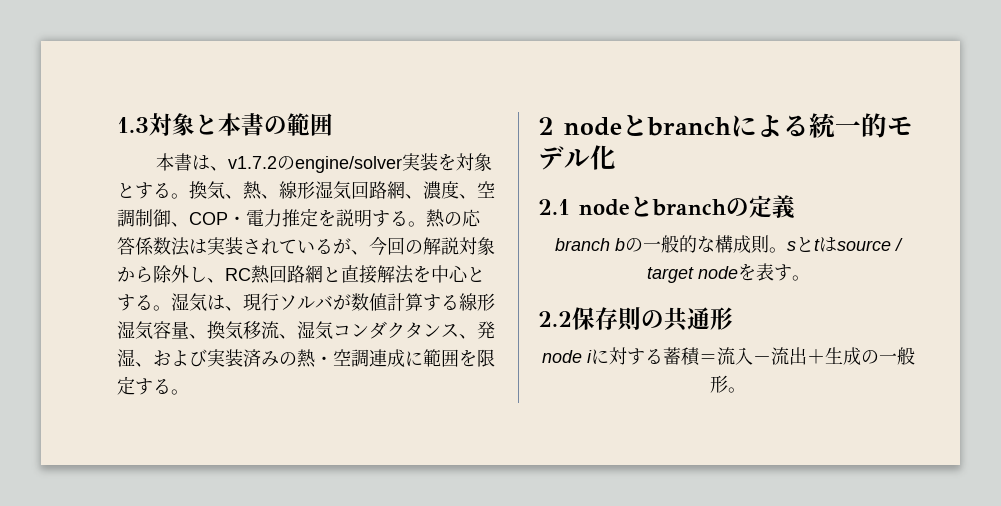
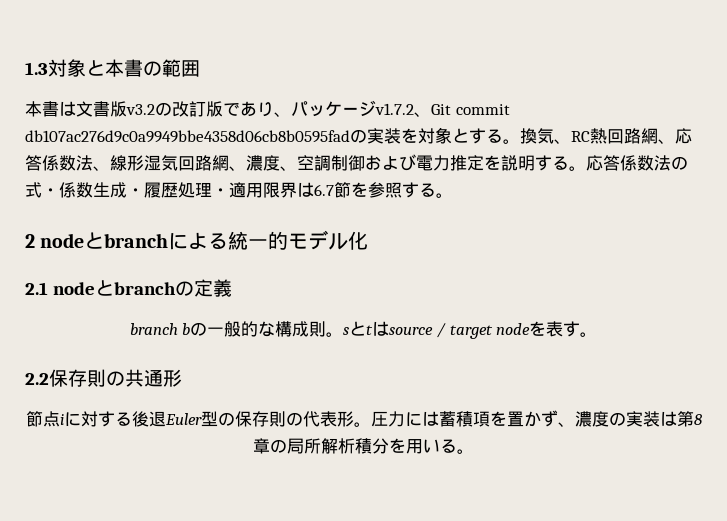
[209,156,402,173] 、v1.7.2のengine/solver -> [76,100,510,117] [25,129,367,143] 文書版v3.2の改訂版であり、パッケージv1.7.2、Git commit db107ac276d9c0a9949bbe4358d06cb8b0595fadの
[243,181,262,200] 熱 -> [571,128,692,144] [25,155,93,171] RC熱回路網、応答係数法
[171,212,246,227] 、COP・ -> [365,154,416,171] および
[426,209,481,228] [117,237,495,256] [117,265,485,284] [117,293,495,311] [117,321,495,339] [117,349,495,368] [117,376,135,395] 熱の応答係数法は実装されているが、今回の解説対象から除外し、RC熱回路網と直接解法を中心とする。湿気は、現行ソルバが数値計算する線形湿気容量、換気移流、湿気コンダクタンス、発湿、および実装済みの熱・空調連成に範囲を限定 -> [586,155,688,171] [25,182,402,198] 応答係数法の式・係数生成・履歴処理・適用限界は6.7節を参照
[541,350,582,363] node -> [25,411,60,427] 節点
[662,347,915,366] [710,375,728,393] 蓄積＝流入－流出＋生成の一般形 -> [131,410,702,427] [253,438,457,454] 後退Euler型の保存則の代表形。圧力には蓄積項を置かず、濃度の実装は第8章の局所解析積分を用いる

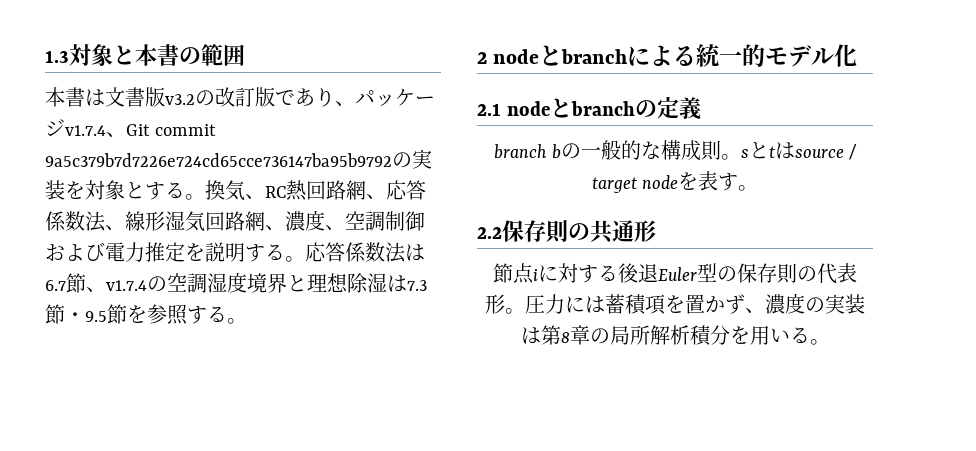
[375,103,414,115] v1.7.2 -> [65,125,106,136] v1.7.4
[25,130,350,143] db107ac276d9c0a9949bbe4358d06cb8b0595fad -> [45,153,392,167] 9a5c379b7d7226e724cd65cce736147ba95b9792
[671,156,688,170] [25,182,334,198] の式・係数生成・履歴処理・適用限界は6.7 -> [405,244,425,261] [45,272,427,293] [45,304,107,324] は6.7節、v1.7.4の空調湿度境界と理想除湿は7.3節・9.5

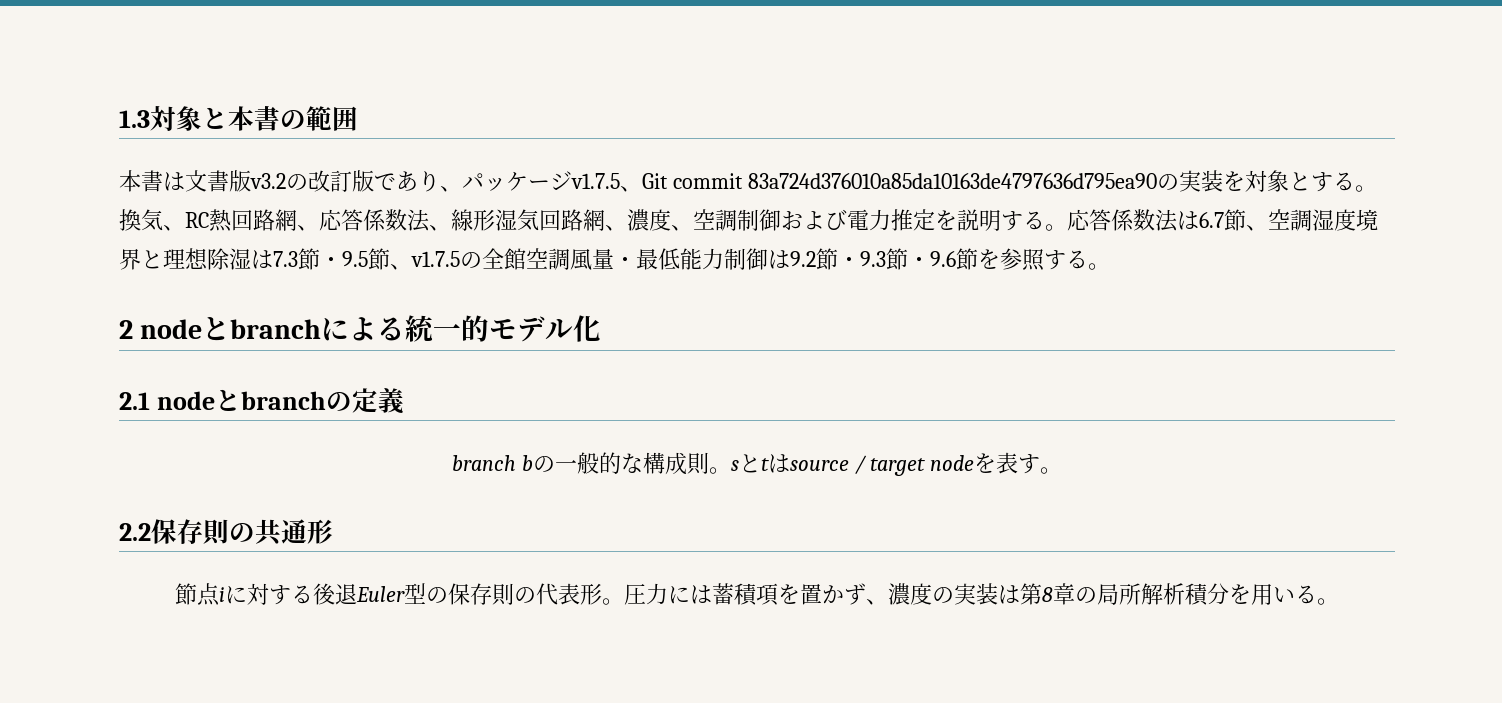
[65,125,106,136] v1.7.4 -> [571,173,620,189] v1.7.5
[45,153,392,167] 9a5c379b7d7226e724cd65cce736147ba95b9792 -> [747,173,1157,189] 83a724d376010a85da10163de4797636d795ea90
[106,276,167,292] v1.7.4の -> (1268, 228) none
(127, 314) none -> [390,248,978,270] 、v1.7.5の全館空調風量・最低能力制御は9.2節・9.3節・9.6節

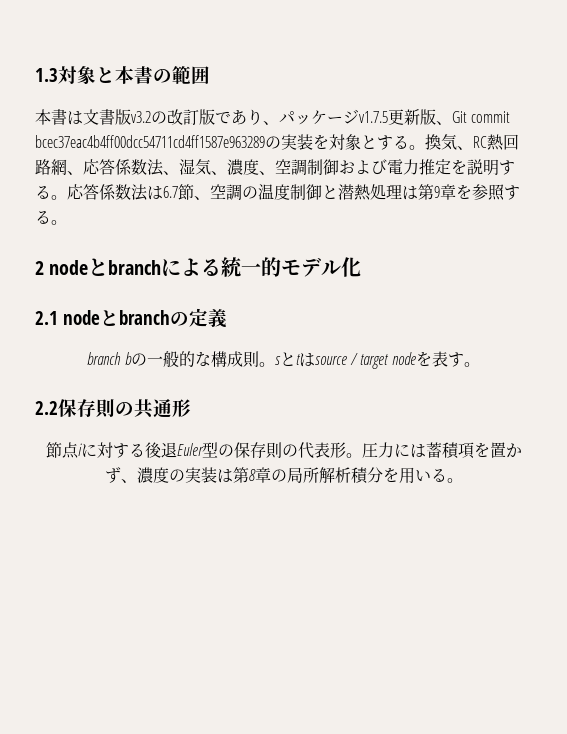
(620, 181) none -> [388,109,436,125] 更新版
[747,173,1157,189] 83a724d376010a85da10163de4797636d795ea90 -> [35,135,265,148] bcec37eac4b4ff00dcc54711cd4ff1587e963289
[451,209,605,231] 線形湿気回路網 -> [179,159,211,175] 湿気
[1312,209,1378,231] [119,248,978,270] 湿度境界と理想除湿は7.3節・9.5節、v1.7.5の全館空調風量・最低能力制御は9.2節・9.3節・9.6節 -> [242,184,456,201] の温度制御と潜熱処理は第9章

